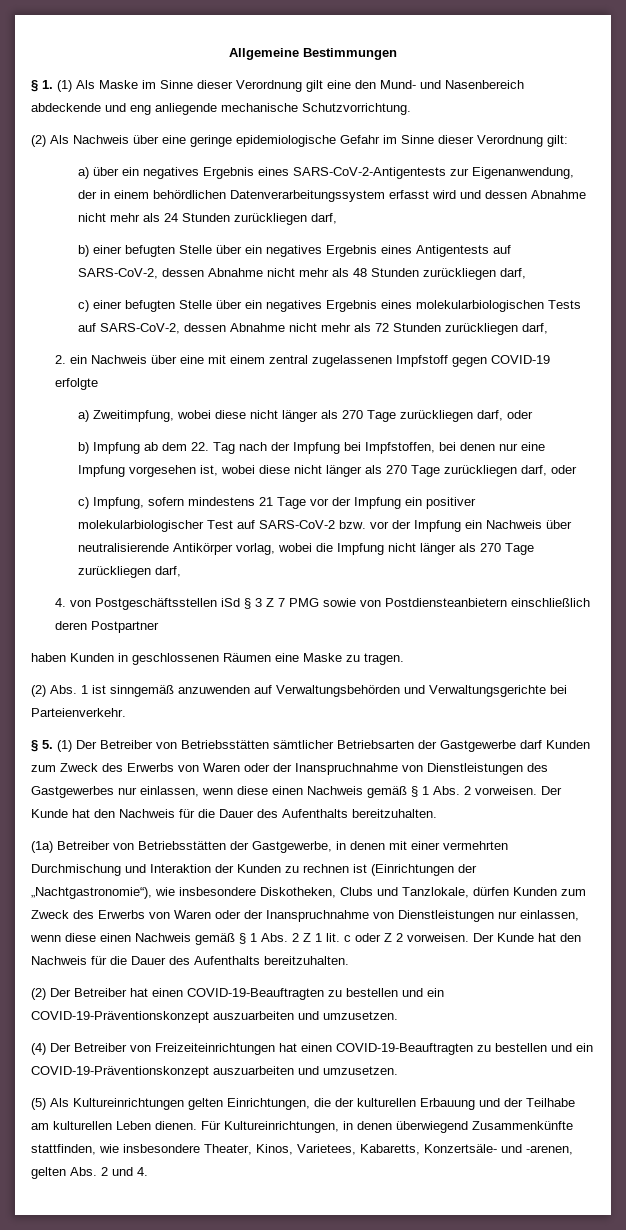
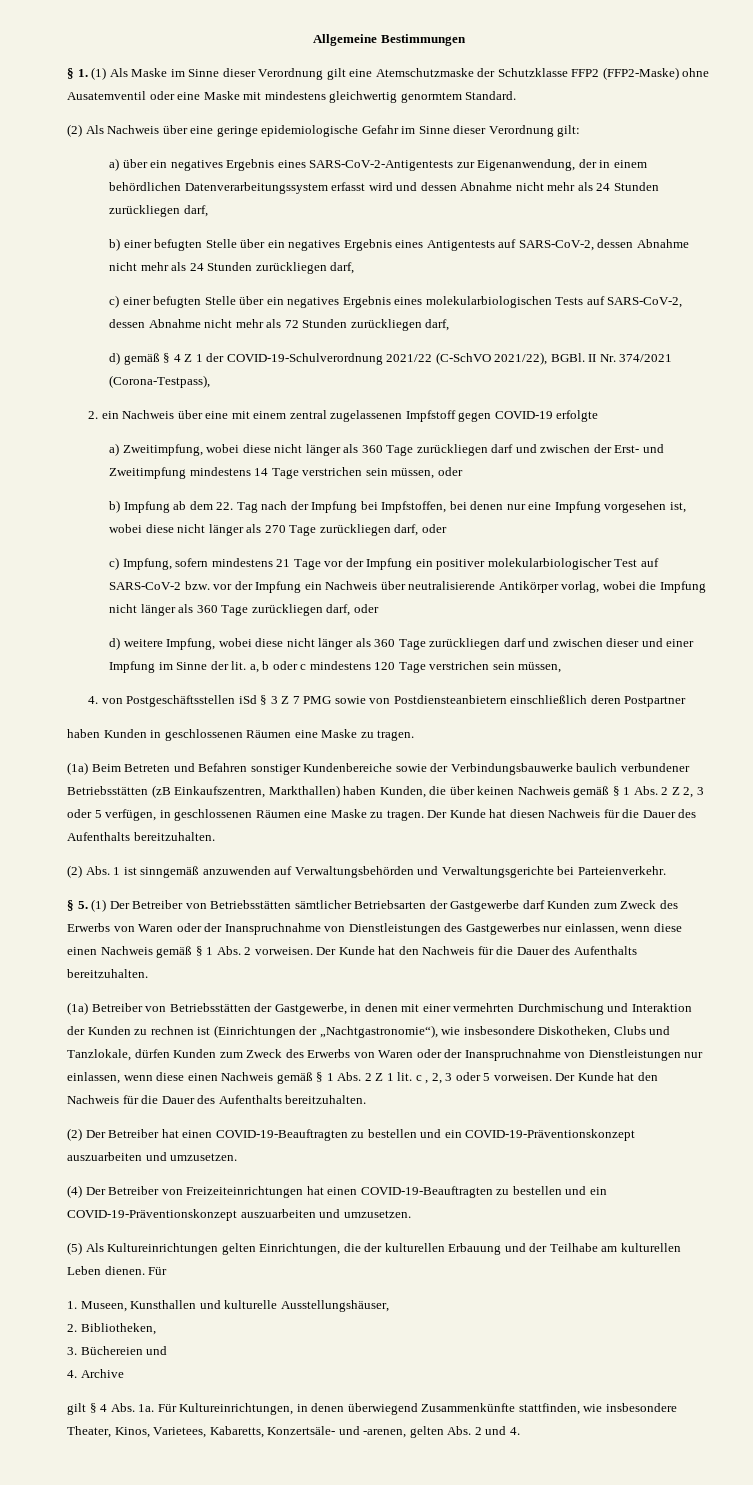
[355,80,524,89] [31,103,411,115] den Mund- und Nasenbereich abdeckende und eng anliegende mechanische Schutzvorrichtung. -> [375,67,710,80] [67,91,517,103] Atemschutzmaske der Schutzklasse FFP2 (FFP2-Maske) ohne Ausatemventil oder eine Maske mit mindestens gleichwertig genormtem Standard.
[353,268,368,277] 48 -> [189,263,204,271] 24
(549, 328) none -> [109,352,673,365] [109,375,211,388] // d) gemäß § 4 Z 1 der COVID-19-Schulverordnung 2021/22 (C-SchVO 2021/22), BGBl. II Nr. 374/2021 (Corona-Testpass),
[342,410,504,422] 270 Tage zurückliegen darf, -> [361,444,664,456] [109,467,435,479] 360 Tage zurückliegen darf und zwischen der Erst- und Zweitimpfung mindestens 14 Tage verstrichen sein müssen,
[480,543,535,555] [78,566,182,578] 270 Tage zurückliegen darf, -> [196,604,379,616] [109,637,695,650] [109,661,562,673] 360 Tage zurückliegen darf, oder // d) weitere Impfung, wobei diese nicht länger als 360 Tage zurückliegen darf und zwischen dieser und einer Impfung im Sinne der lit. a, b oder c mindestens 120 Tage verstrichen sein müssen,
(404, 659) none -> [67,762,690,775] [67,785,704,798] [67,809,697,821] [67,832,215,841] // (1a) Beim Betreten und Befahren sonstiger Kundenbereiche sowie der Verbindungsbauwerke baulich verbundener Betriebsstätten (zB Einkaufszentren, Markthallen) haben Kunden, die über keinen Nachweis gemäß § 1 Abs. 2 Z 2, 3 oder 5 verfügen, in geschlossenen Räumen eine Maske zu tragen. Der Kunde hat diesen Nachweis für die Dauer des Aufenthalts bereitzuhalten.
[355,933,403,942] oder Z 2 -> [425,1072,491,1084] , 2, 3 oder 5
(221, 1125) none -> [67,1300,389,1312] [67,1323,156,1335] [67,1346,168,1355] [67,1369,124,1378] [67,1403,177,1415] // 1. Museen, Kunsthallen und kulturelle Ausstellungshäuser, // 2. Bibliotheken, // 3. Büchereien und // 4. Archive // gilt § 4 Abs. 1a. Für

